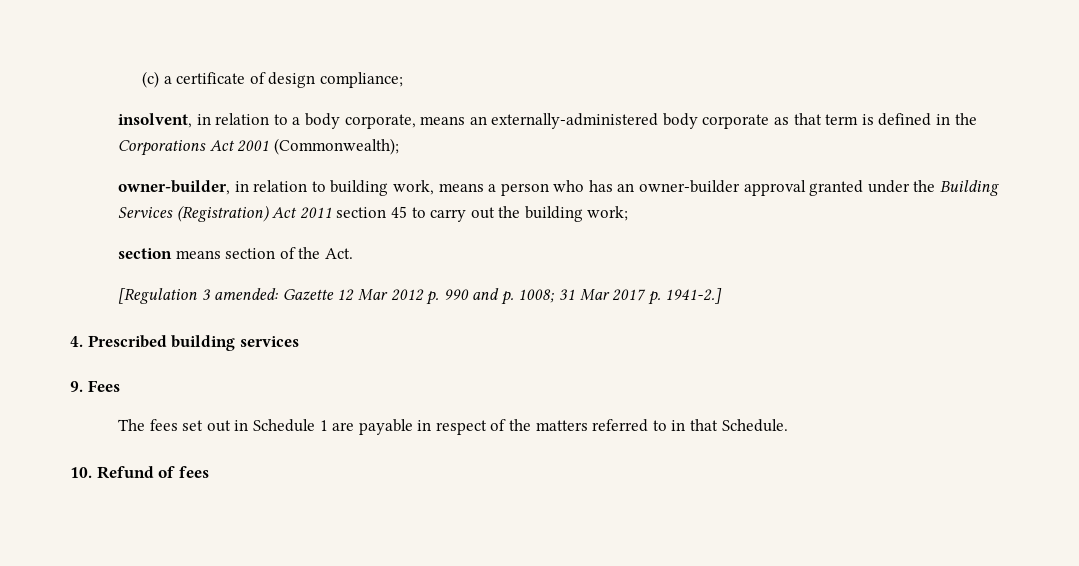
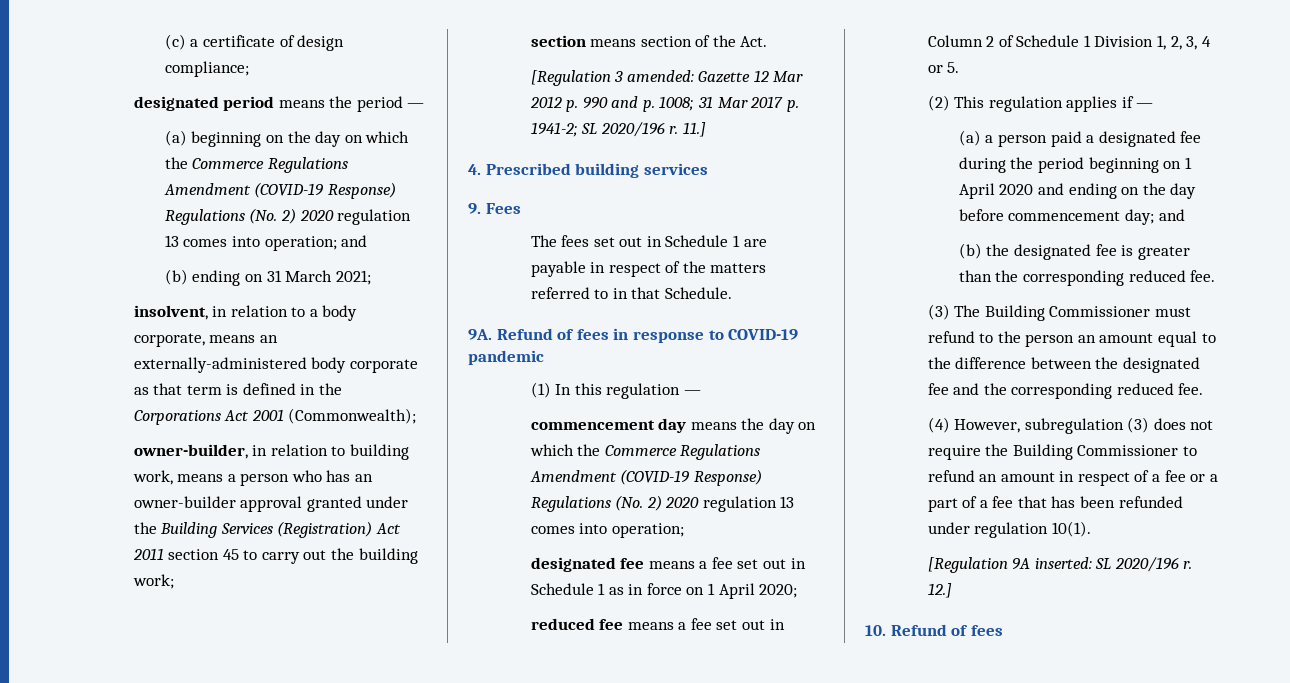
(403, 80) none -> [133,96,425,112] [164,130,410,147] [164,157,348,173] [163,182,396,199] [164,208,412,225] [164,235,368,251] [164,269,371,286] // designated period means the period — // (a) beginning on the day on which the Commerce Regulations Amendment (COVID-19 Response) Regulations (No. 2) 2020 regulation 13 comes into operation; and // (b) ending on 31 March 2021;
[665,288,723,304] 1941-2.] -> [530,122,706,137] 1941-2; SL 2020/196 r. 11.]
(788, 425) none -> [468,328,799,343] [468,350,544,365] [530,382,701,399] [530,418,817,434] [529,444,761,460] [529,469,762,486] [530,495,795,512] [530,523,684,538] [530,557,806,572] [530,583,798,599] [530,618,785,630] [927,35,1211,50] [927,62,960,73] [927,95,1154,112] [958,130,1202,147] [958,157,1192,173] [958,183,1197,199] [958,209,1185,225] [958,243,1190,260] [958,270,1216,286] [927,304,1191,321] [927,331,1216,347] [927,357,1200,373] [927,383,1204,399] [927,417,1214,434] [927,444,1197,460] [927,470,1218,486] [927,496,1183,512] [927,521,1091,538] [927,557,1193,573] [927,583,952,598] // 9A. Refund of fees in response to COVID-19 pandemic // (1) In this regulation — // commencement day means the day on which the Commerce Regulations Amendment (COVID-19 Response) Regulations (No. 2) 2020 regulation 13 comes into operation; // designated fee means a fee set out in Schedule 1 as in force on 1 April 2020; // reduced fee means a fee set out in Column 2 of Schedule 1 Division 1, 2, 3, 4 or 5. // (2) This regulation applies if — // (a) a person paid a designated fee during the period beginning on 1 April 2020 and ending on the day before commencement day; and // (b) the designated fee is greater than the corresponding reduced fee. // (3) The Building Commissioner must refund to the person an amount equal to the difference between the designated fee and the corresponding reduced fee. // (4) However, subregulation (3) does not require the Building Commissioner to refund an amount in respect of a fee or a part of a fee that has been refunded under regulation 10(1). // [Regulation 9A inserted: SL 2020/196 r. 12.]

